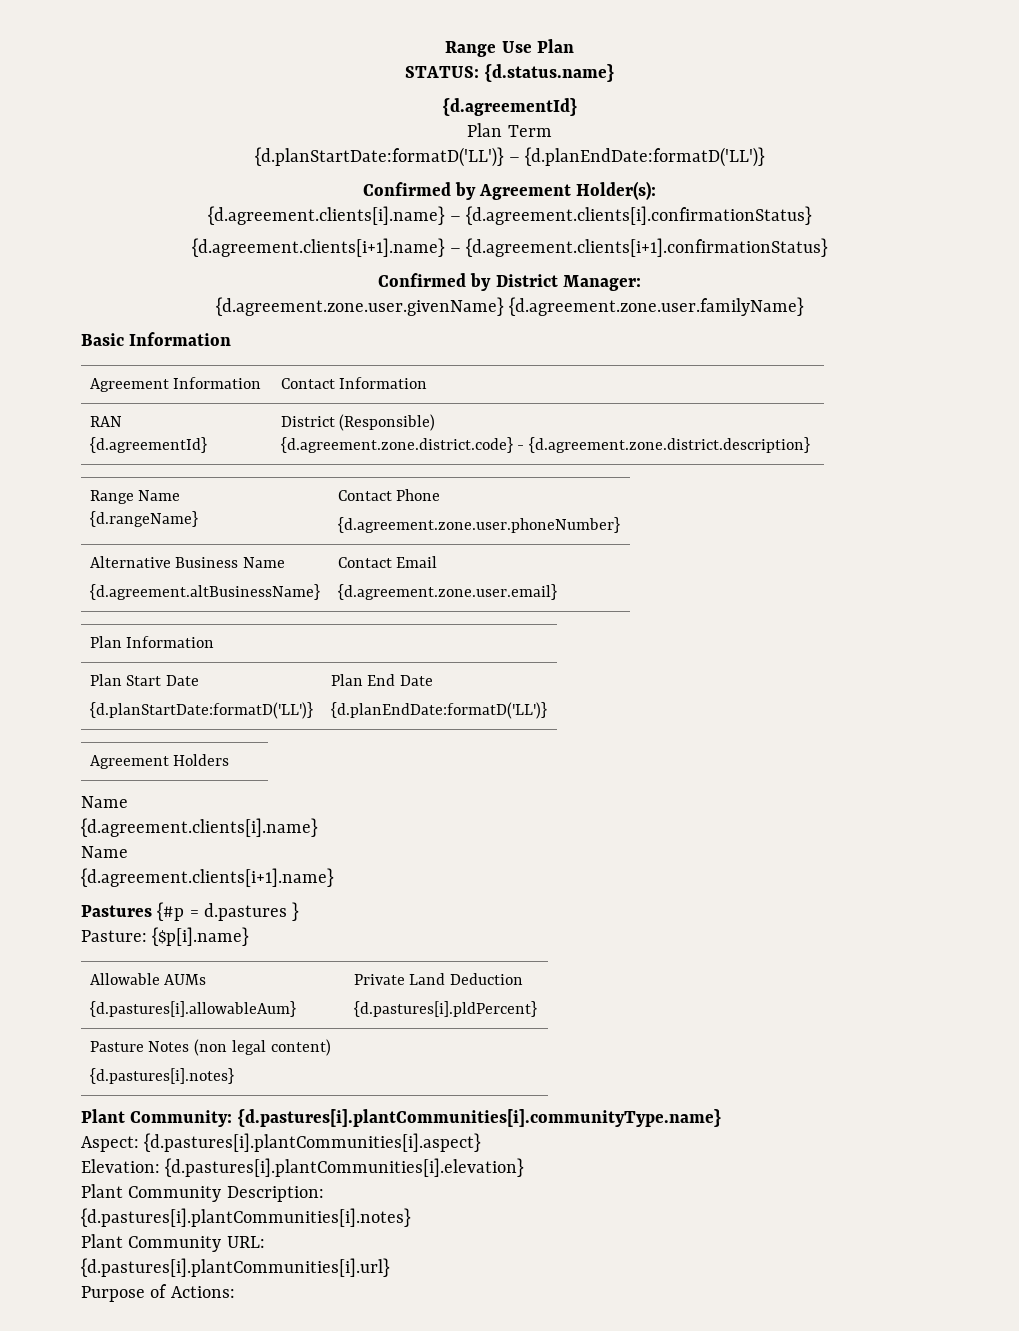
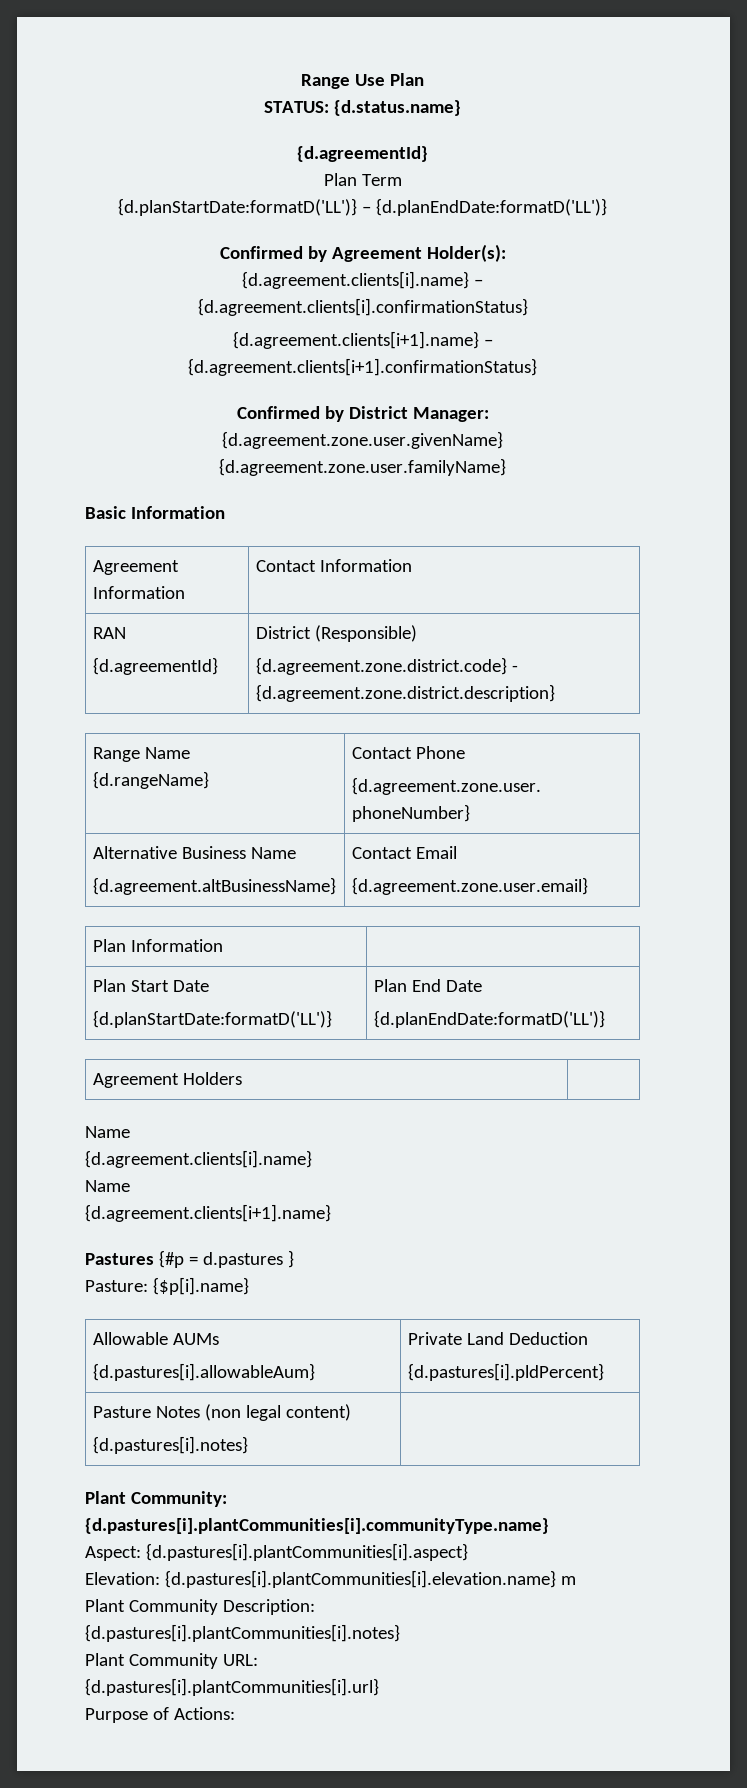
[165,1158,525,1177] {d.pastures[i].plantCommunities[i].elevation} -> [164,1570,576,1588] {d.pastures[i].plantCommunities[i].elevation.name} m

